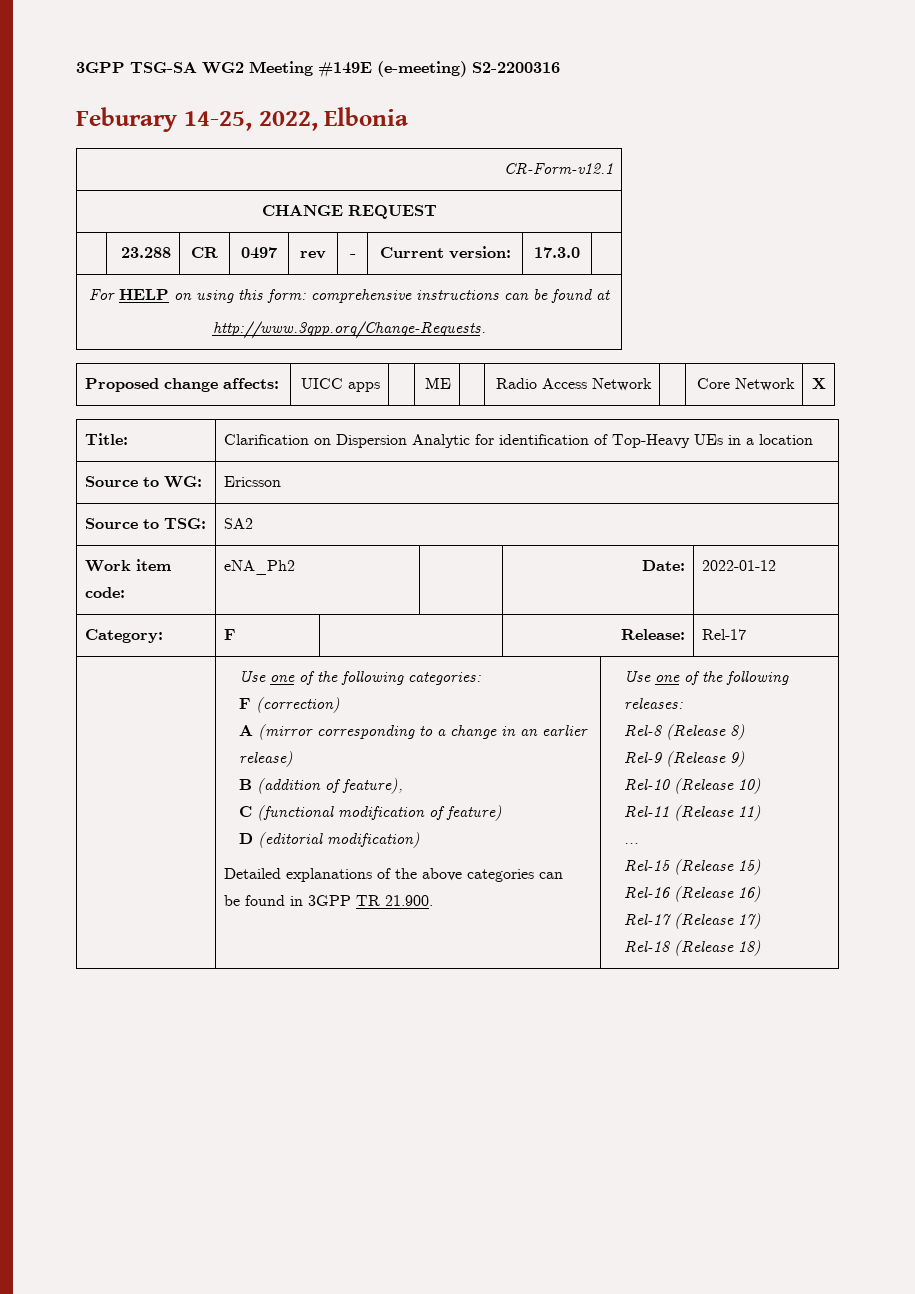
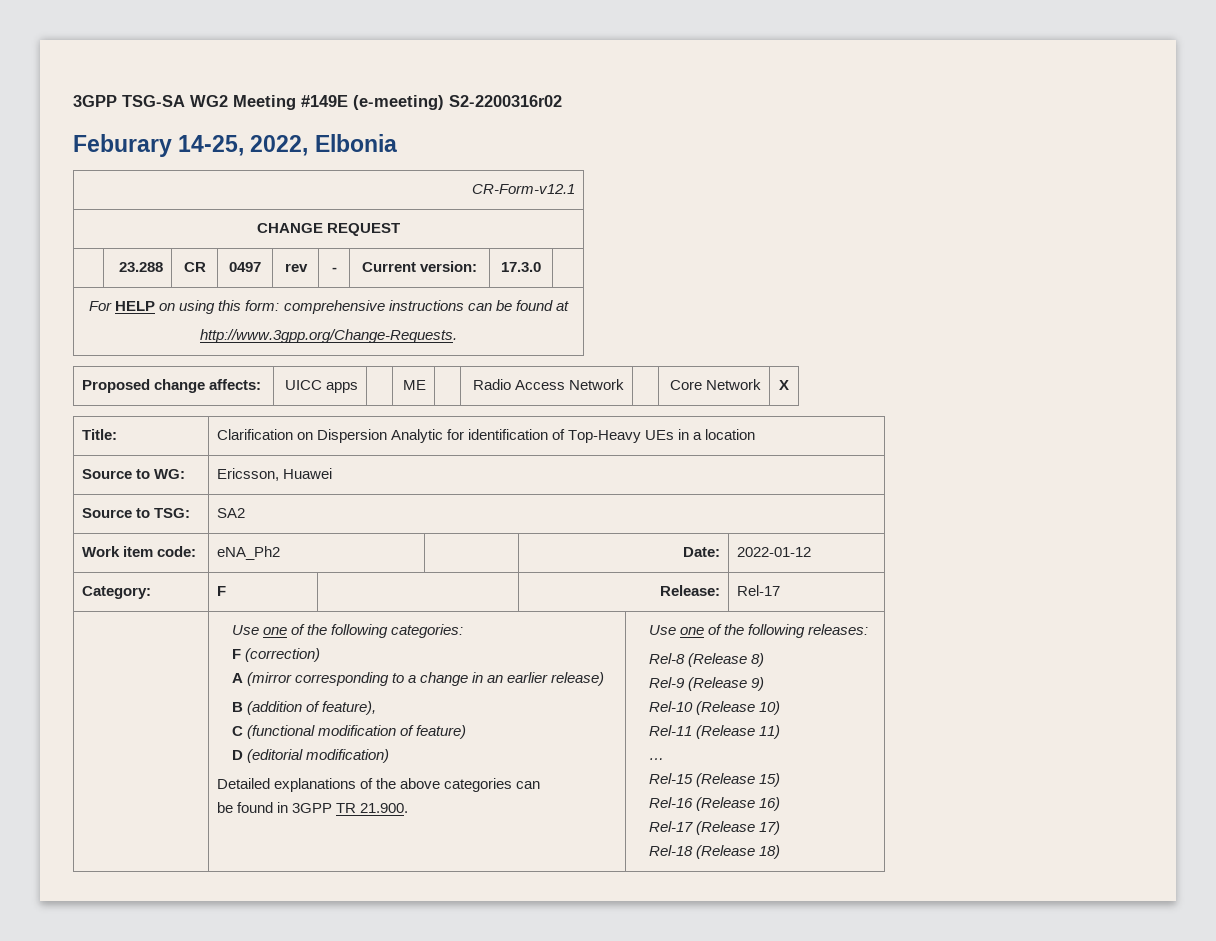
[472,62,560,73] S2-2200316 -> [449,95,562,107] S2-2200316r02
[223,476,281,487] Ericsson -> [216,468,332,481] Ericsson, Huawei

